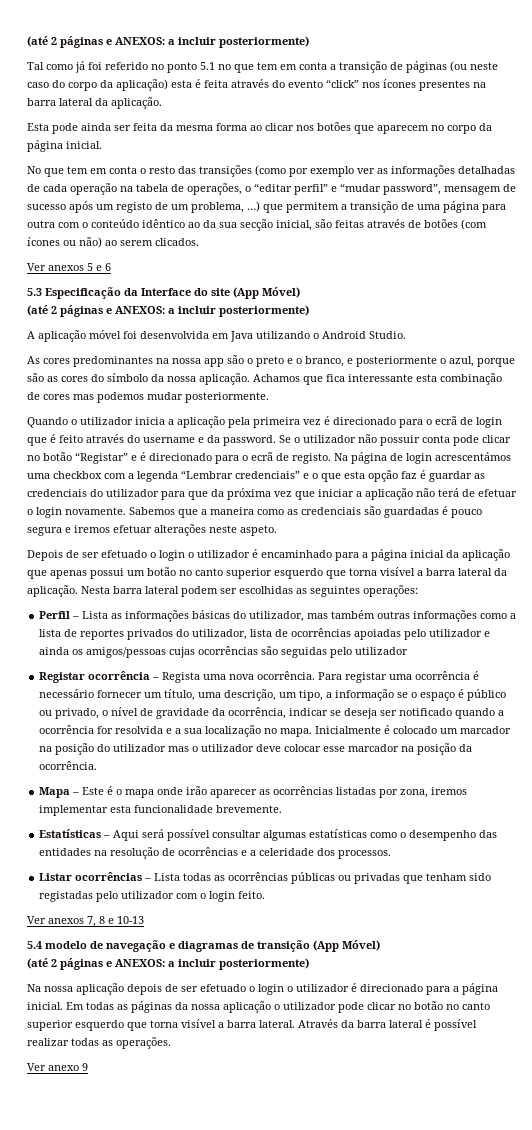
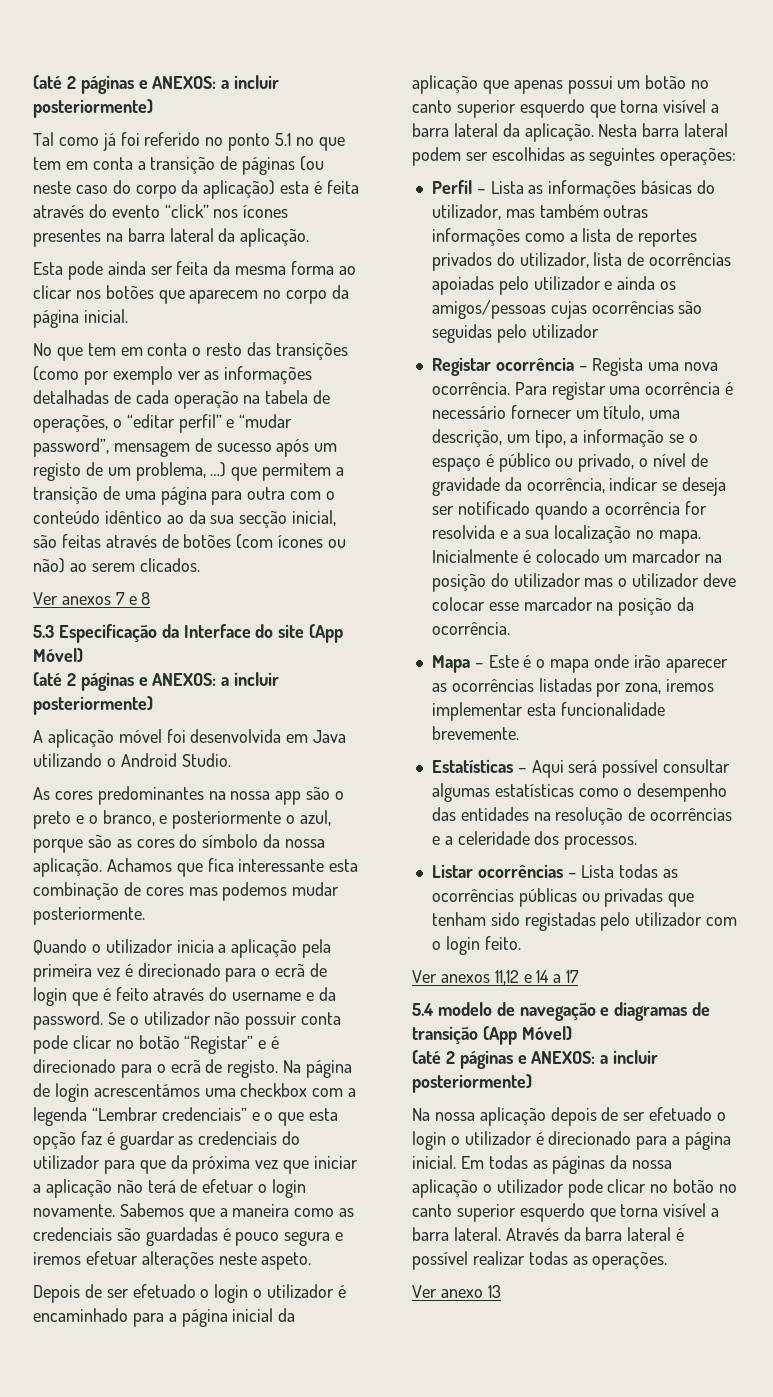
[87,263,111,271] 5 e 6 -> [115,592,151,605] 7 e 8
[87,916,144,927] 7, 8 e 10-13 -> [494,970,580,985] 11,12 e 14 a 17
[82,1063,88,1071] 9 -> [487,1285,501,1298] 13

